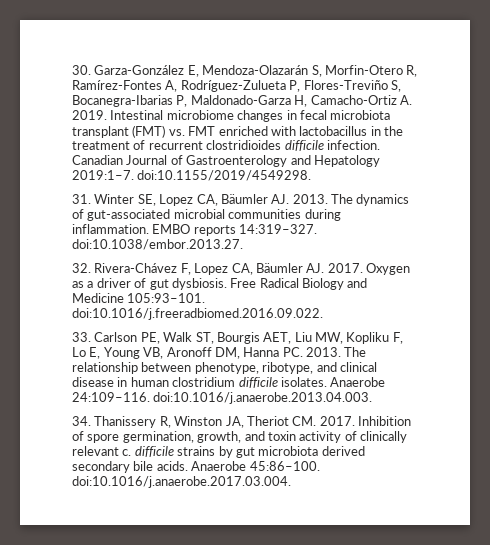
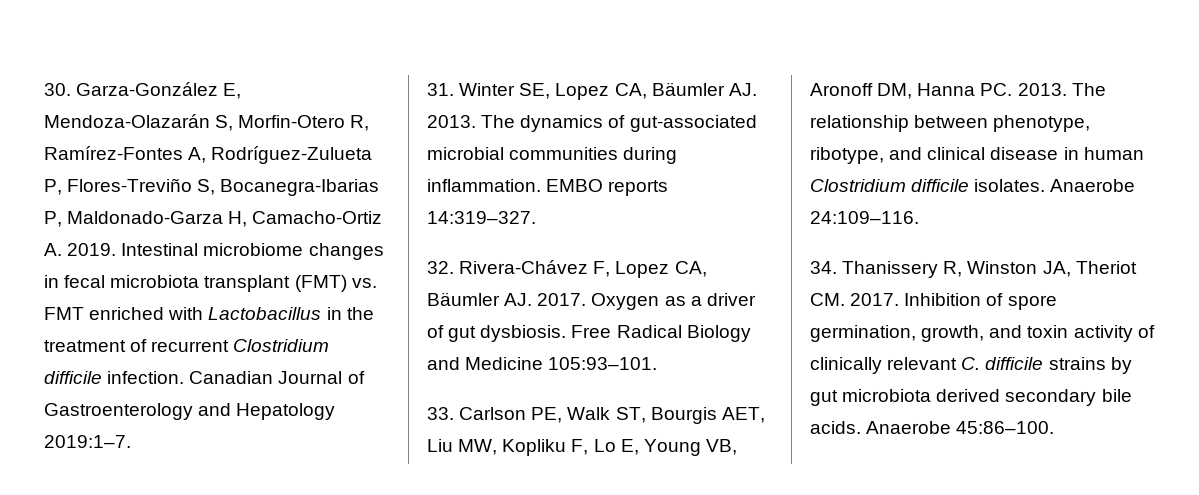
[299,126,368,136] lactobacillus -> [208,307,322,320] Lactobacillus
[206,140,282,150] clostridioides -> [233,339,330,352] Clostridium
[137,170,312,181] doi:10.1155/2019/4549298. -> (131, 441) none
[72,239,243,250] doi:10.1038/embor.2013.27. -> (536, 217) none
[72,308,323,320] doi:10.1016/j.freeradbiomed.2016.09.022. -> (658, 363) none
[172,377,236,387] clostridium -> [810,179,906,192] Clostridium
[153,392,373,404] doi:10.1016/j.anaerobe.2013.04.003. -> (919, 217) none
[122,449,132,456] c. -> [961,357,981,370] C.
[72,476,291,488] doi:10.1016/j.anaerobe.2017.03.004. -> (1055, 427) none

